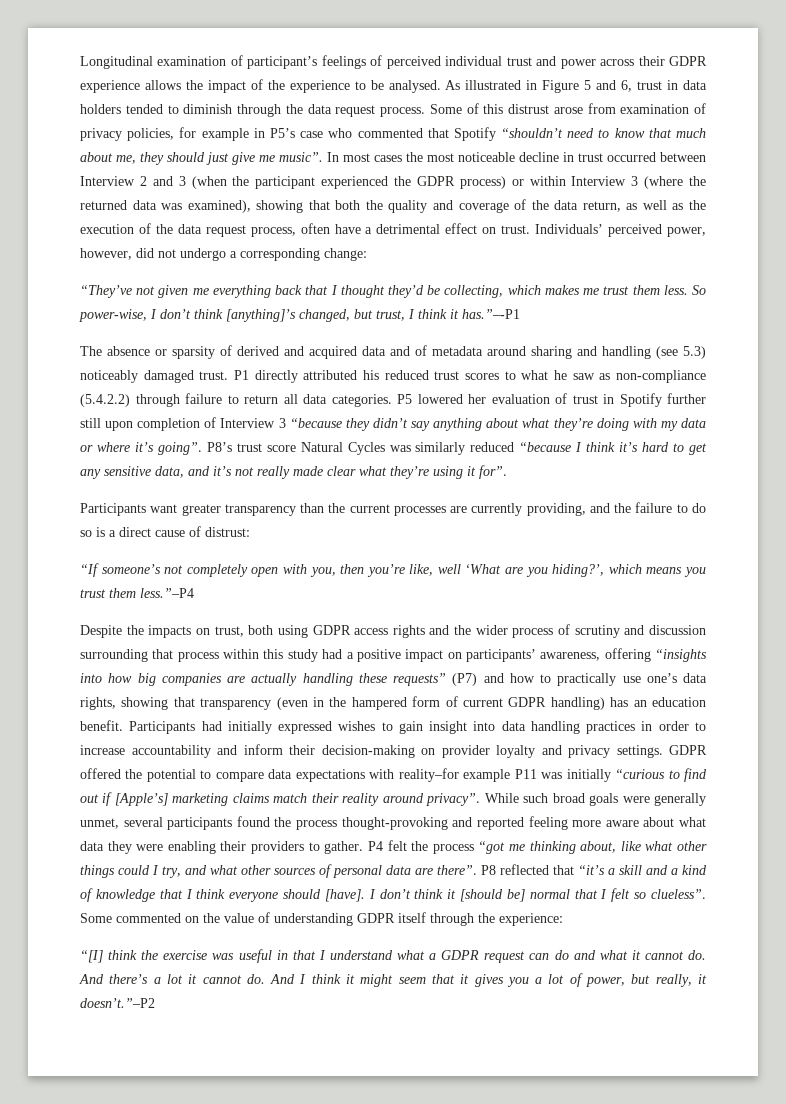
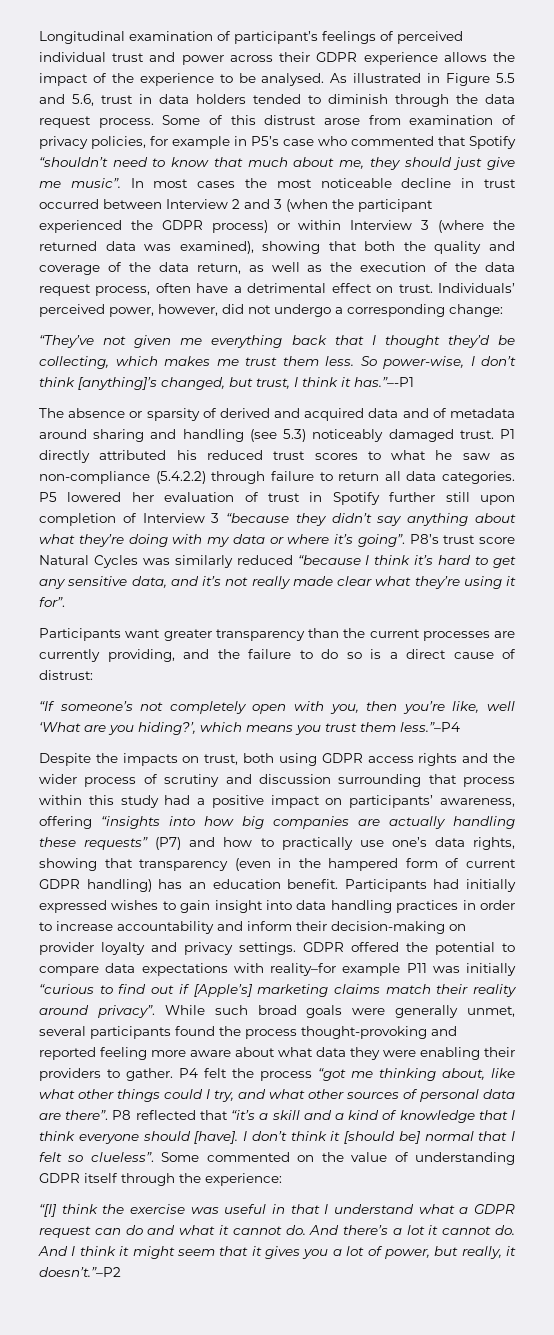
[584,80,633,92] 5 and 6, -> [496,73,516,83] [39,94,94,106] 5.5 and 5.6,

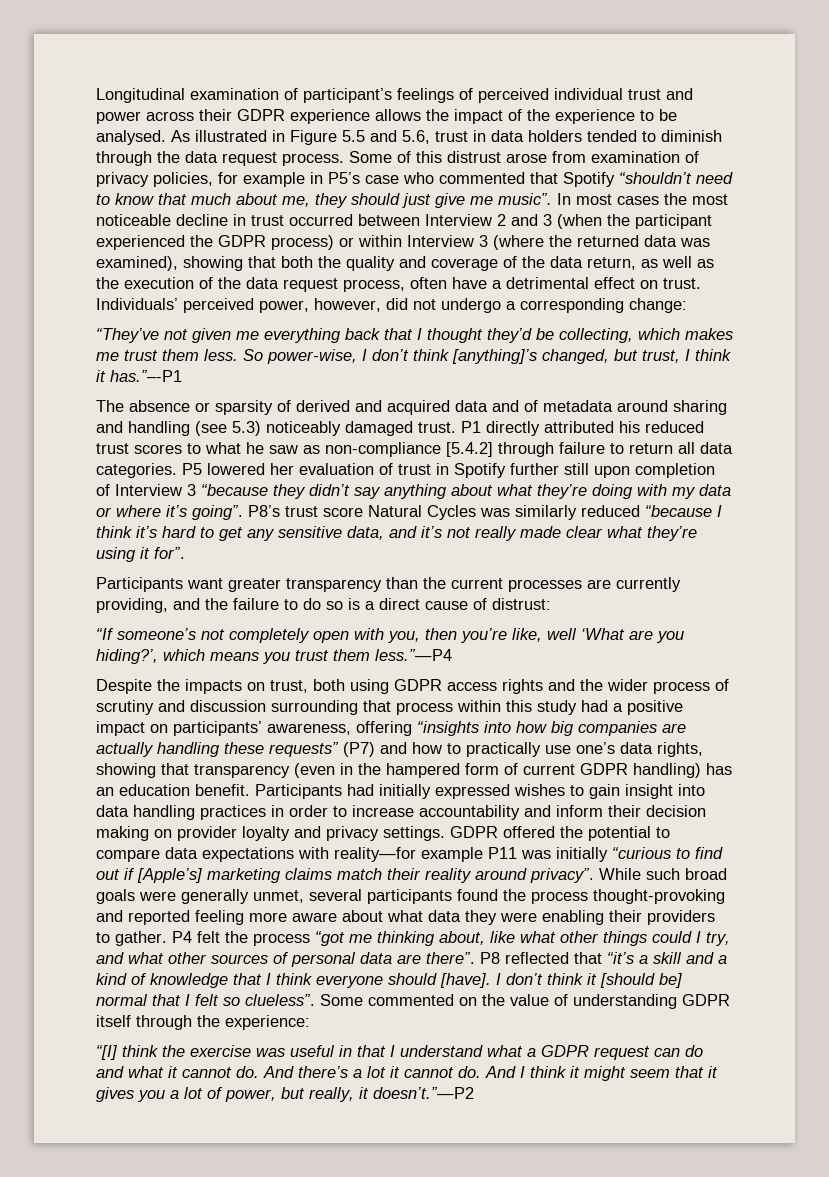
[155,471,206,484] (5.4.2.2) -> [446,442,493,457] [5.4.2]
[400,722,460,732] less.”–P4 -> [375,649,452,661] less.”—P4
[331,921,445,934] decision-making -> [646,805,706,817] [96,826,149,841] decision making
[270,963,336,976] reality–for -> [334,847,416,862] reality—for
[39,1267,121,1277] doesn’t.”–P2 -> [373,1087,474,1099] doesn’t.”—P2

